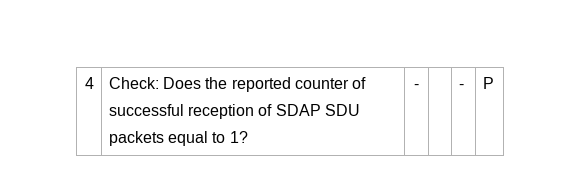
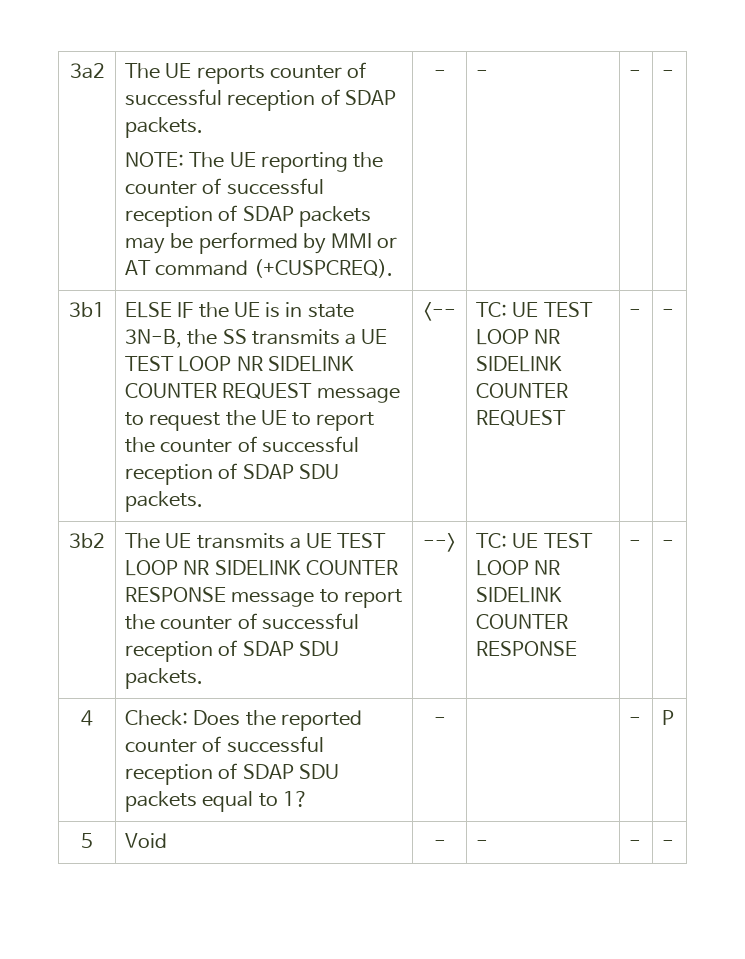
(84, 83) none -> [69,63,105,79] [125,62,367,84] [125,89,396,111] [125,117,204,138] [125,152,384,173] [125,178,324,195] [125,205,371,227] [125,232,398,254] [125,259,393,278] [433,70,446,78] [476,70,489,78] [629,70,642,78] [662,70,675,78] [69,302,105,317] [125,302,354,318] [125,329,388,348] [125,356,354,372] [125,383,400,403] [125,410,375,431] [125,436,359,453] [125,463,339,485] [125,491,204,512] [423,302,456,321] [476,302,593,317] [476,329,561,345] [476,356,563,372] [476,383,569,398] [476,410,567,426] [629,309,642,317] [662,309,675,317] [69,533,105,548] [125,533,387,549] [125,560,398,576] [125,587,402,608] [125,613,359,630] [125,640,339,662] [125,668,204,689] [423,533,456,552] [476,533,593,548] [476,560,561,576] [476,587,563,603] [476,614,569,629] [476,641,578,656] [629,540,642,548] [662,540,675,548] 3a2 | The UE reports counter of successful reception of SDAP packets. // NOTE: The UE reporting the counter of successful reception of SDAP packets may be performed by MMI or AT command (+CUSPCREQ). | - | - | - | - // 3b1 | ELSE IF the UE is in state 3N-B, the SS transmits a UE TEST LOOP NR SIDELINK COUNTER REQUEST message to request the UE to report the counter of successful reception of SDAP SDU packets. | <-- | TC: UE TEST LOOP NR SIDELINK COUNTER REQUEST | - | - // 3b2 | The UE transmits a UE TEST LOOP NR SIDELINK COUNTER RESPONSE message to report the counter of successful reception of SDAP SDU packets. | --> | TC: UE TEST LOOP NR SIDELINK COUNTER RESPONSE | - | - //
(494, 83) none -> [81,833,93,848] [125,833,168,848] [433,840,446,848] [476,840,489,848] [629,840,642,848] [662,840,675,848] // 5 | Void | - | - | - | -

